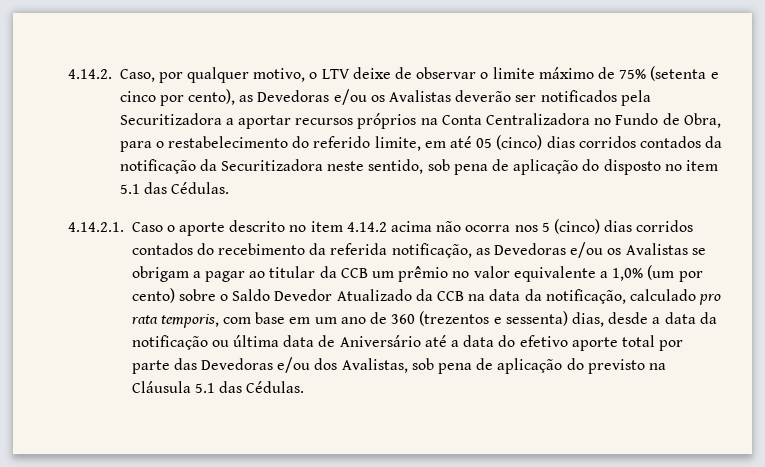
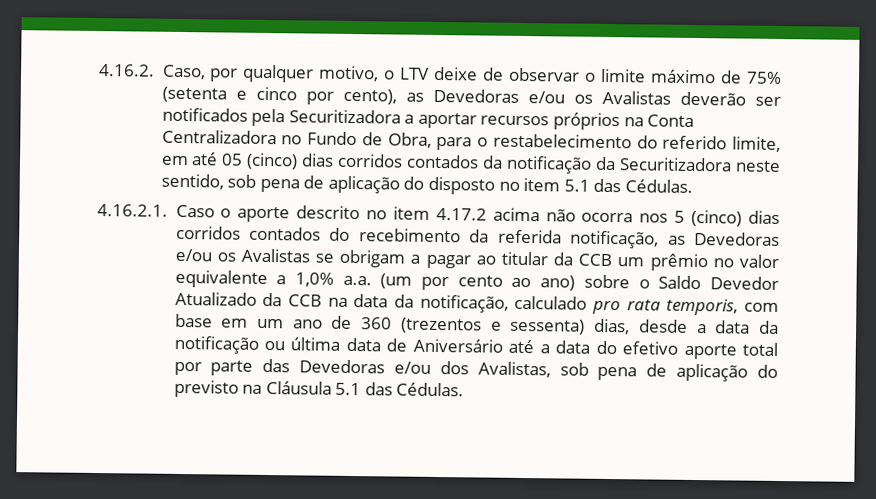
[68,69,112,79] 4.14.2. -> [99,64,155,77] 4.16.2.
[68,222,124,232] 4.14.2.1. -> [97,204,168,217] 4.16.2.1.
[346,222,387,232] 4.14.2 -> [435,207,487,221] 4.17.2
(644, 274) none -> [342,275,372,286] a.a.
[131,288,175,303] cento) -> [457,275,576,291] cento ao ano)

